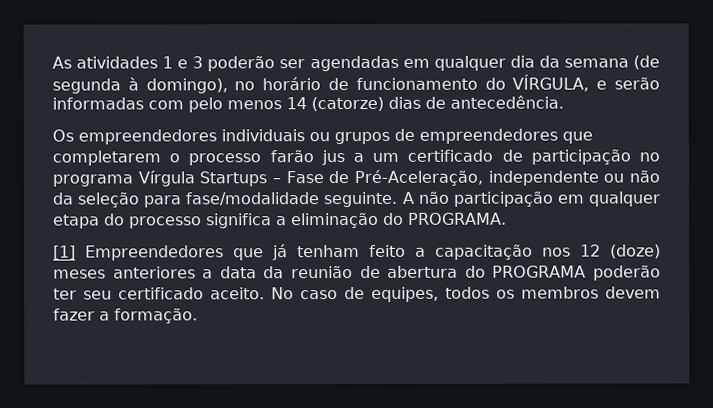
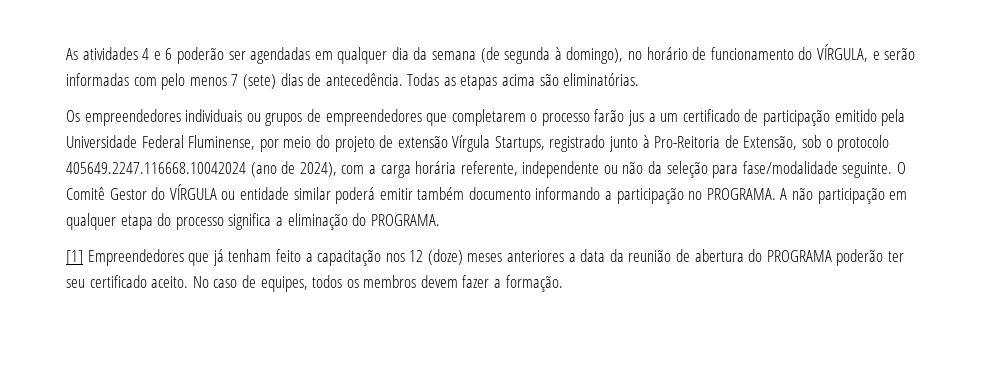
[162,56,204,69] 1 e 3 -> [142,48,173,60] 4 e 6
[286,96,384,112] 14 (catorze) -> [231,74,276,89] 7 (sete)
(564, 102) none -> [407,73,640,90] Todas as etapas acima são eliminatórias.
[639,152,660,162] [52,169,483,187] no programa Vírgula Startups – Fase de Pré-Aceleração, -> [834,109,906,126] [66,135,890,152] [66,161,518,178] emitido pela Universidade Federal Fluminense, por meio do projeto de extensão Vírgula Startups, registrado junto à Pro-Reitoria de Extensão, sob o protocolo 405649.2247.116668.10042024 (ano de 2024), com a carga horária referente,
(399, 199) none -> [897,162,907,174] [66,184,776,204] O Comitê Gestor do VÍRGULA ou entidade similar poderá emitir também documento informando a participação no PROGRAMA.

